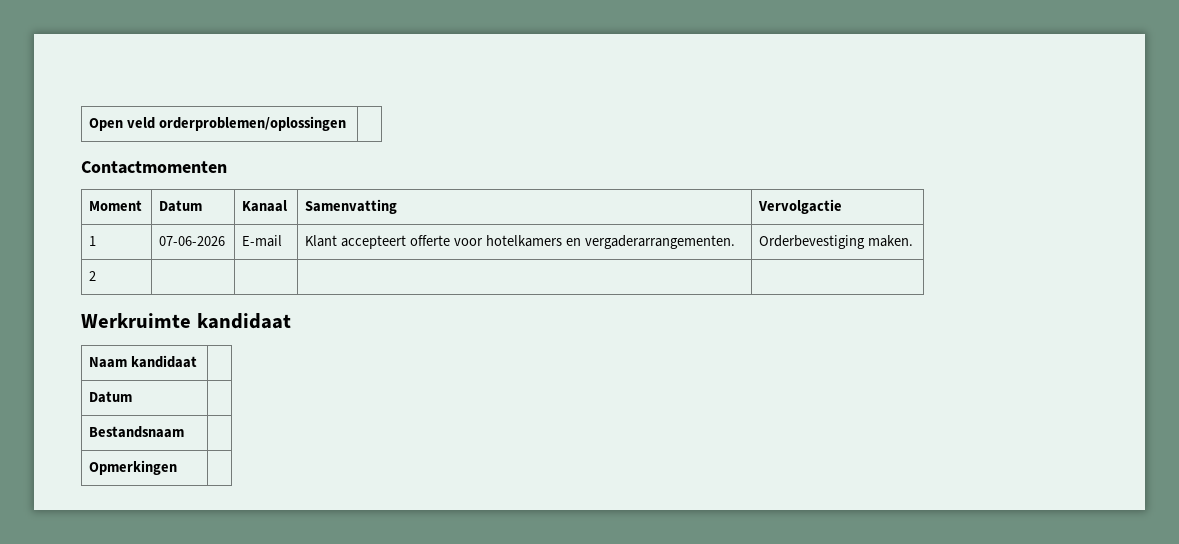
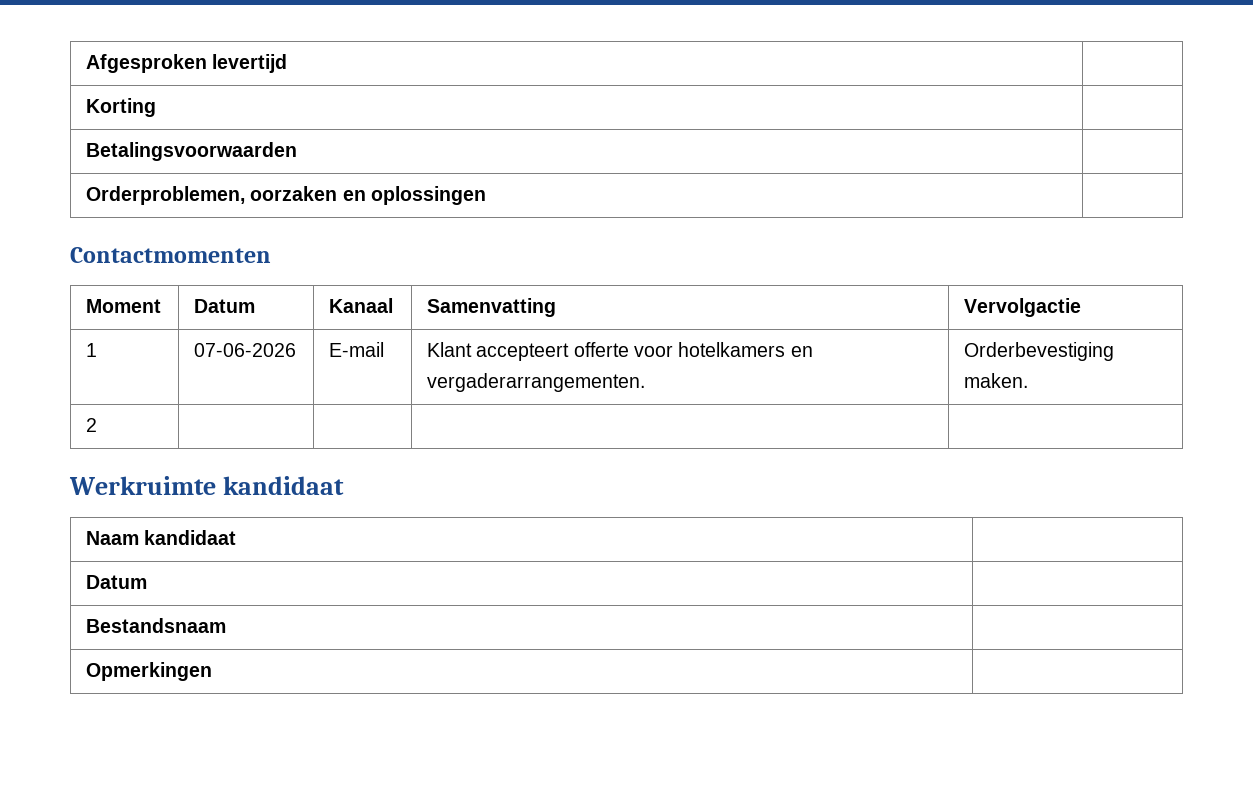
[89,116,347,131] Open veld orderproblemen/oplossingen -> [86,54,288,73] [86,98,157,117] [86,142,298,161] [86,186,486,205] Afgesproken levertijd | // Korting | // Betalingsvoorwaarden | // Orderproblemen, oorzaken en oplossingen

